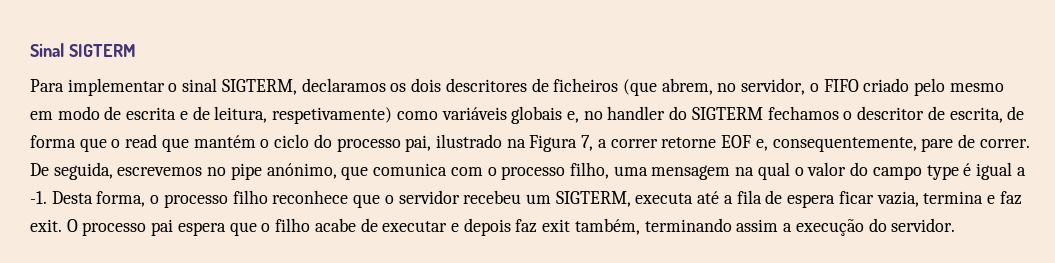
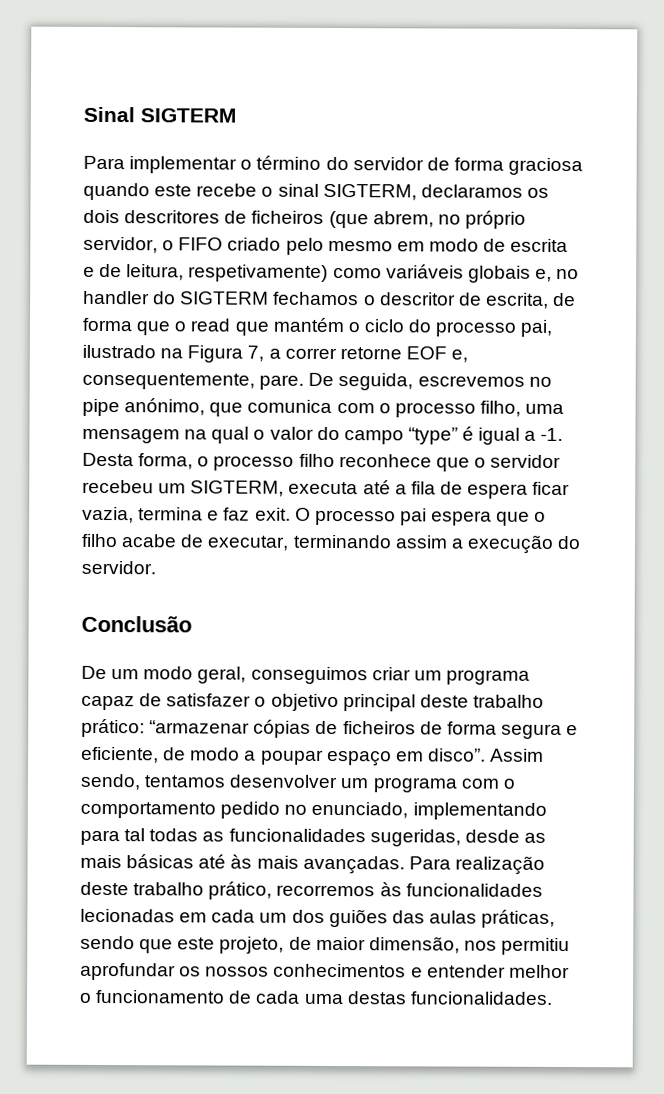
(178, 87) none -> [256,155,584,176] [83,182,274,201] término do servidor de forma graciosa quando este recebe o
(737, 87) none -> [464,210,526,229] próprio
[921,134,1030,152] pare de correr. -> [259,374,305,390] pare.
[926,165,959,180] type -> [407,427,458,445] “type”
[382,218,640,236] executar e depois faz exit também, -> [207,535,290,551] executar,
(956, 225) none -> [81,615,192,633] [81,665,530,685] [81,693,544,712] [81,718,579,740] [81,746,545,767] [80,773,515,793] [80,801,547,820] [80,828,546,847] [80,854,545,875] [80,881,543,900] [80,908,556,928] [80,935,571,956] [80,962,570,981] [80,989,553,1005] // Conclusão // De um modo geral, conseguimos criar um programa capaz de satisfazer o objetivo principal deste trabalho prático: “armazenar cópias de ficheiros de forma segura e eficiente, de modo a poupar espaço em disco”. Assim sendo, tentamos desenvolver um programa com o comportamento pedido no enunciado, implementando para tal todas as funcionalidades sugeridas, desde as mais básicas até às mais avançadas. Para realização deste trabalho prático, recorremos às funcionalidades lecionadas em cada um dos guiões das aulas práticas, sendo que este projeto, de maior dimensão, nos permitiu aprofundar os nossos conhecimentos e entender melhor o funcionamento de cada uma destas funcionalidades.

